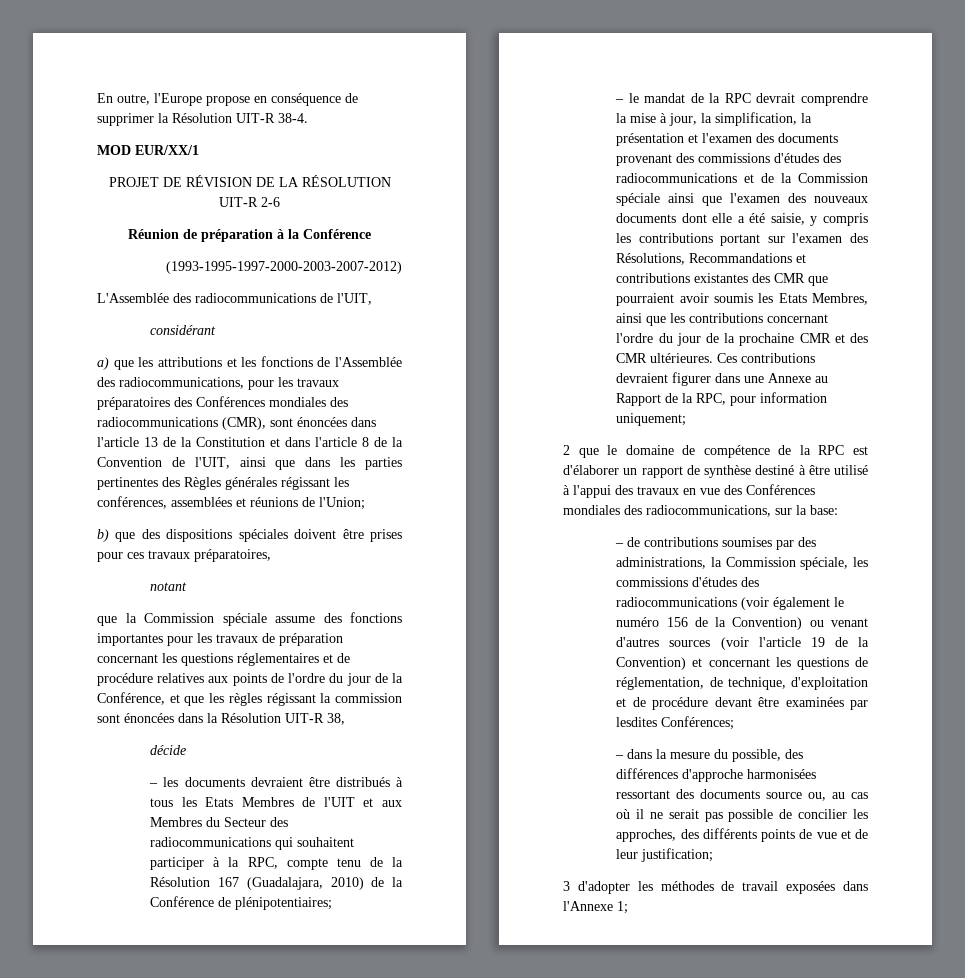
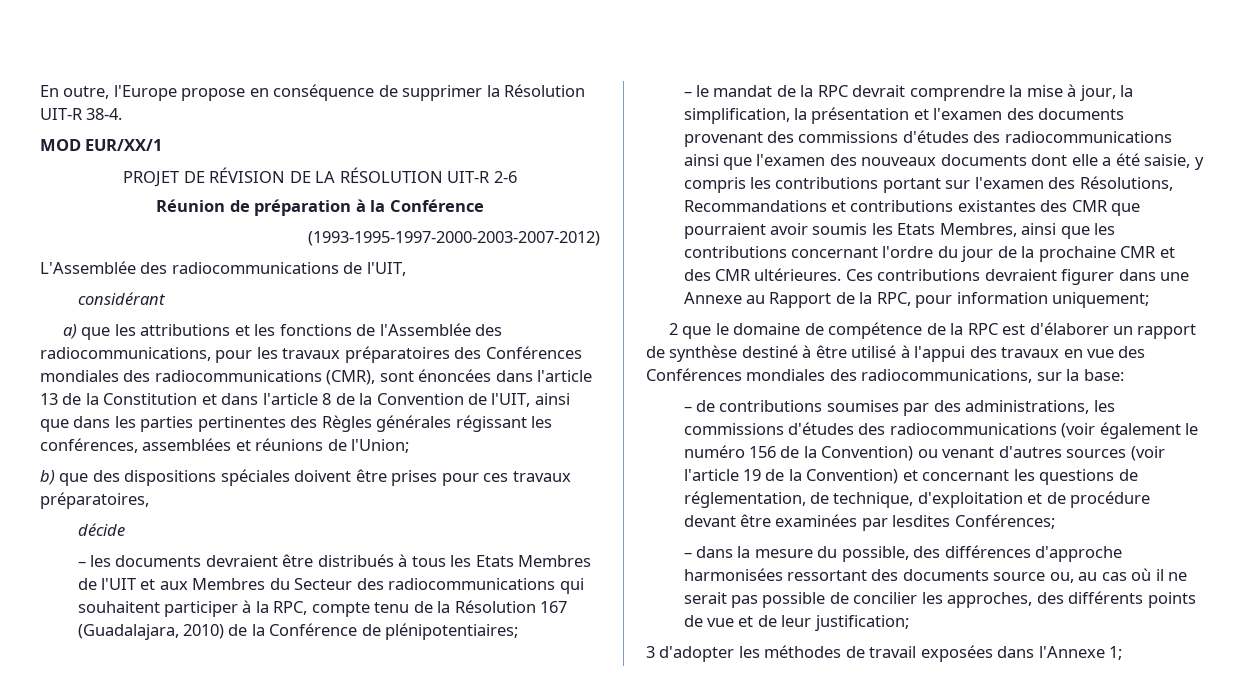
[150,582,188,591] [97,612,402,626] [97,633,343,646] [97,653,350,666] [97,673,404,686] [97,692,402,706] [97,713,345,725] // notant // que la Commission spéciale assume des fonctions importantes pour les travaux de préparation concernant les questions réglementaires et de procédure relatives aux points de l'ordre du jour de la Conférence, et que les règles régissant la commission sont énoncées dans la Résolution UIT-R 38, -> (149, 500) none
[744,173,868,183] [616,193,661,206] et de la Commission spéciale -> (1172, 137) none
[710,557,849,570] la Commission spéciale, -> (1090, 407) none

